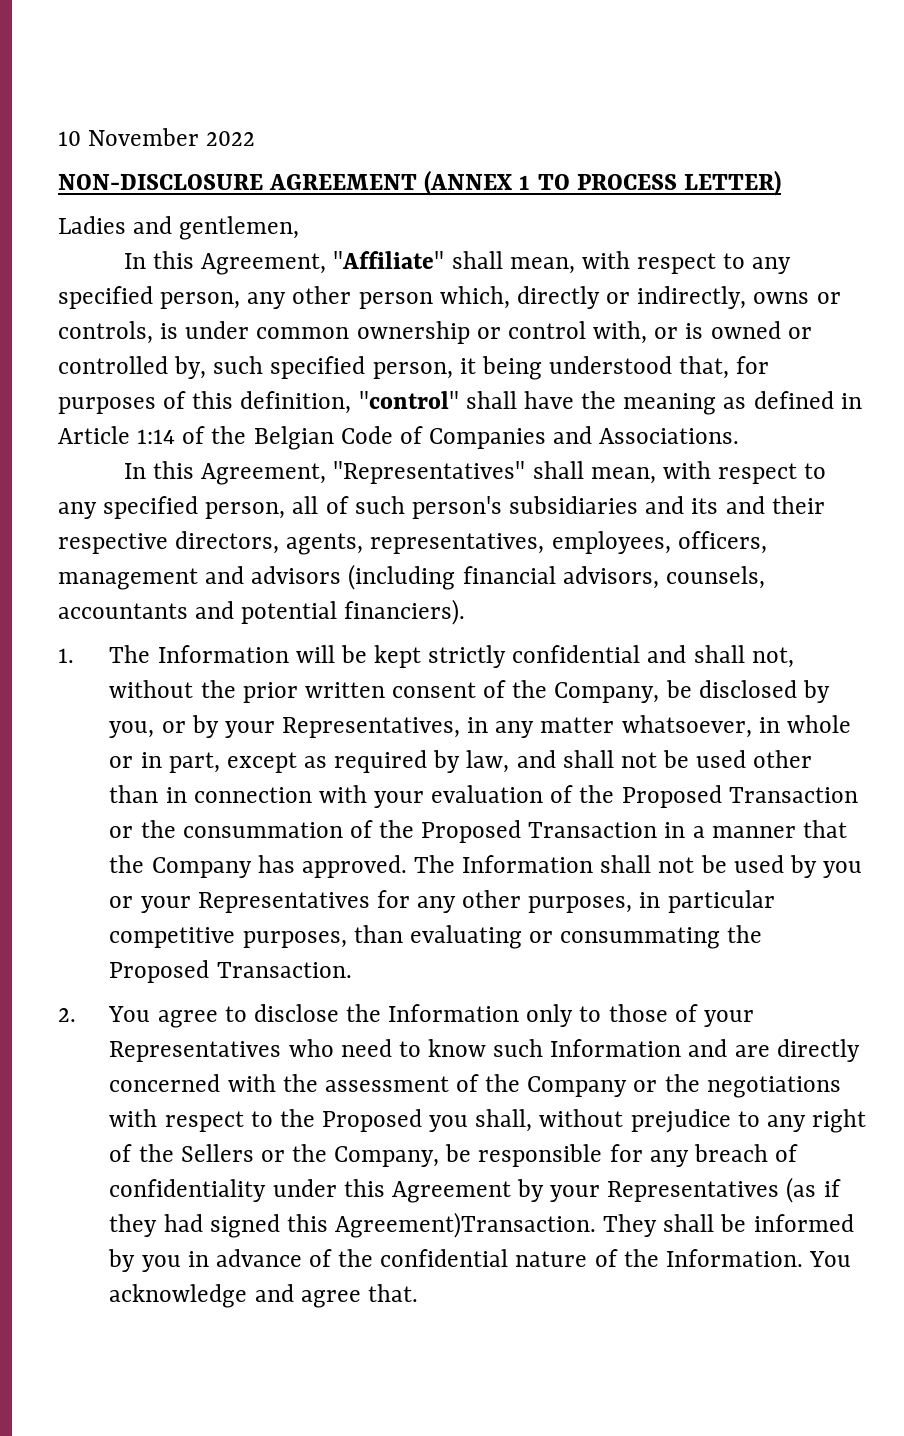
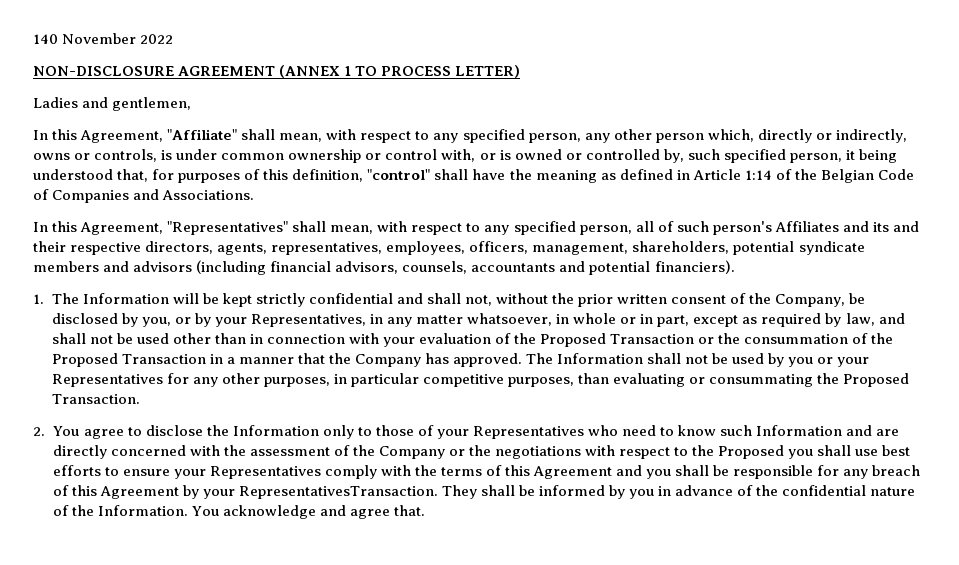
[58,131,81,146] 10 -> [33,34,58,44] 140
[509,496,639,514] subsidiaries -> [774,221,839,232] Affiliates
[58,568,198,590] management -> [532,241,865,255] [33,261,99,272] management, shareholders, potential syndicate members
[475,1109,867,1133] [109,1144,440,1167] shall, without prejudice to any right of the Sellers or the Company, -> [817,445,911,456] [52,465,710,479] shall use best efforts to ensure your Representatives comply with the terms of this Agreement and you shall
[109,1179,337,1202] confidentiality under -> (69, 490) none
[607,1177,841,1203] [109,1212,596,1238] Representatives (as if they had signed this Agreement)Transaction. -> [238,486,438,499] RepresentativesTransaction.

